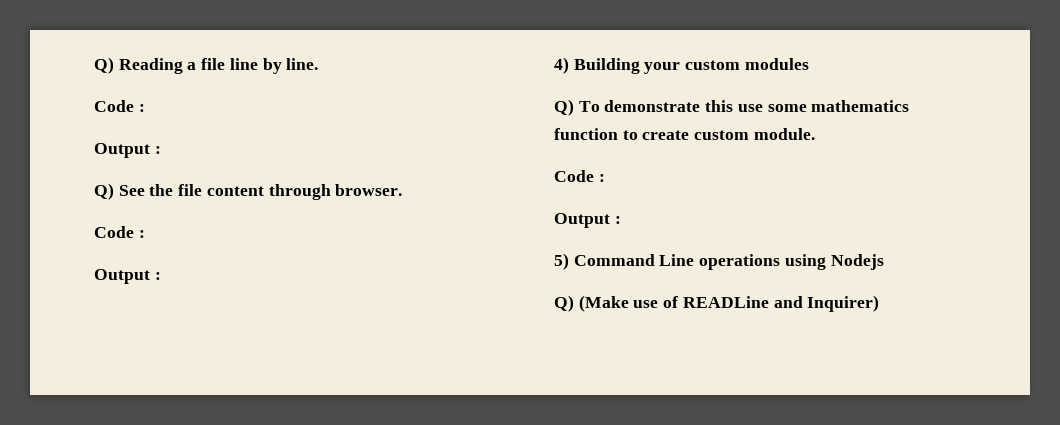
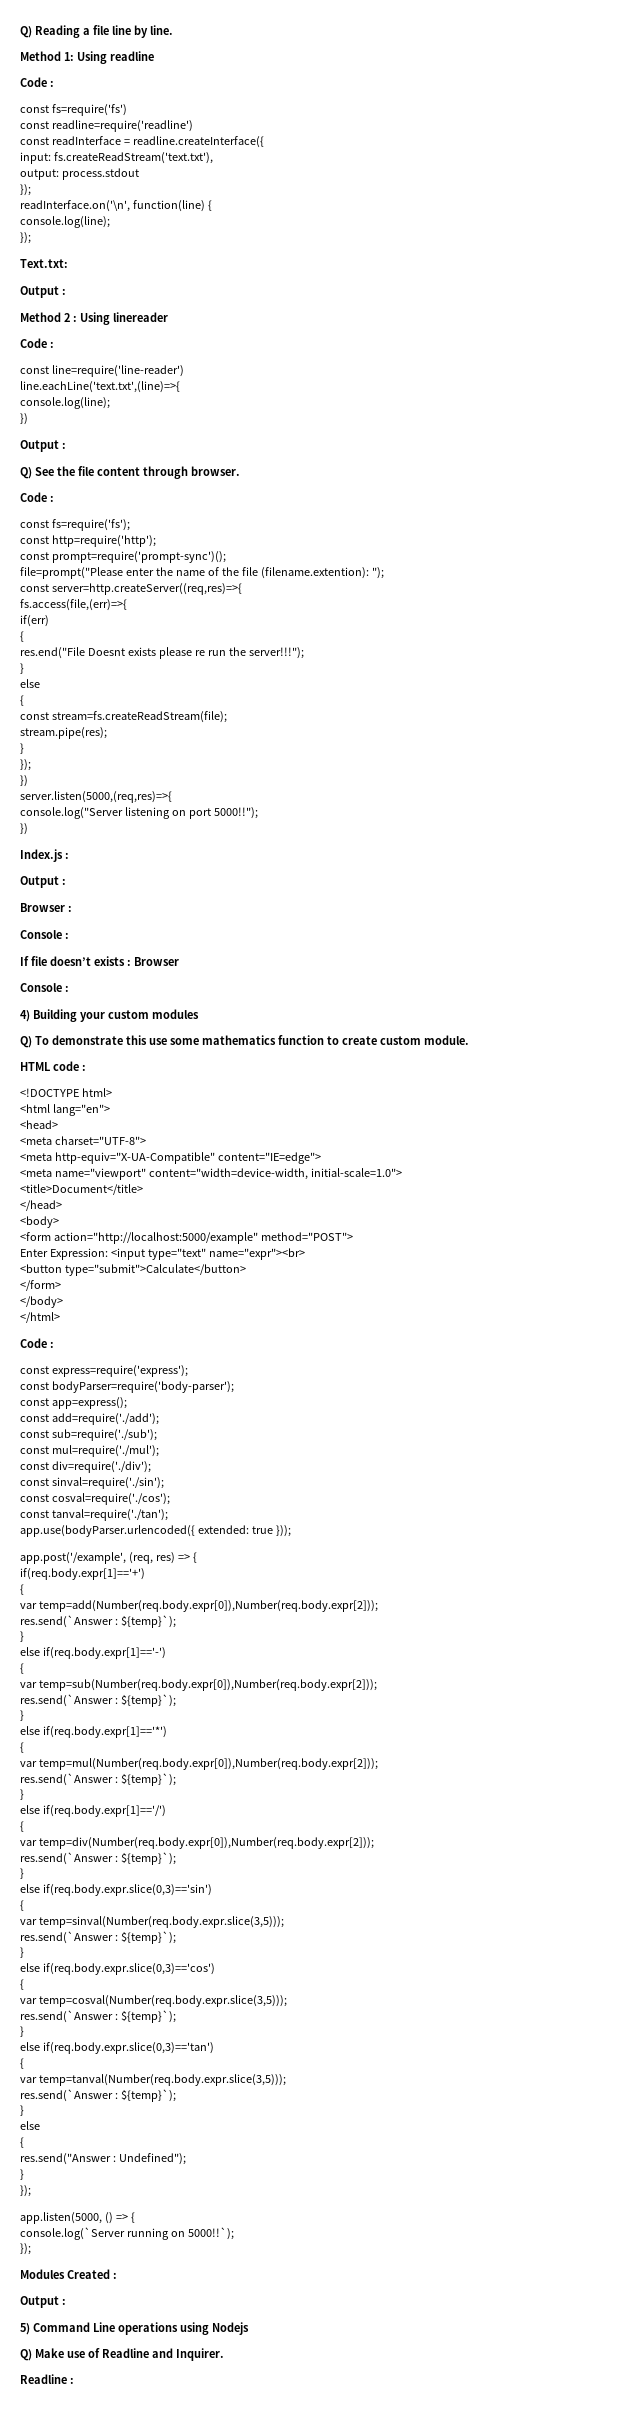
[94,100,145,112] Code : -> [20,51,154,64] [20,77,54,87] [20,104,127,116] [20,120,193,132] [20,136,264,148] [20,152,213,164] [20,168,139,180] [20,184,31,196] [20,200,212,212] [20,216,110,228] [20,232,31,244] [20,259,68,268] [20,286,66,298] [20,312,168,325] [20,338,54,348] [20,365,184,377] [20,381,180,393] [20,397,110,409] [20,413,28,425] Method 1: Using readline // Code : // const fs=require('fs') // const readline=require('readline') // const readInterface = readline.createInterface({ // input: fs.createReadStream('text.txt'), // output: process.stdout // }); // readInterface.on('\n', function(line) { // console.log(line); // }); // Text.txt: // Output : // Method 2 : Using linereader // Code : // const line=require('line-reader') // line.eachLine('text.txt',(line)=>{ // console.log(line); // })
[94,269,150,284] Output -> [20,519,130,531] [20,535,156,547] [20,551,226,563] [20,567,384,579] [20,583,242,595] [20,599,127,611] [20,615,49,627] [20,631,24,642] [20,647,304,659] [20,663,24,674] [20,679,40,688] [20,695,24,706] [20,711,227,723] [20,727,107,739] [20,743,24,754] [20,759,31,771] [20,775,28,787] [20,791,172,803] [20,807,258,819] [20,823,28,835] [20,849,69,862] [20,876,66,888] [20,903,72,912] [20,930,69,939] [20,956,179,966] [20,983,62,992] const fs=require('fs'); // const http=require('http'); // const prompt=require('prompt-sync')(); // file=prompt("Please enter the name of the file (filename.extention): "); // const server=http.createServer((req,res)=>{ // fs.access(file,(err)=>{ // if(err) // { // res.end("File Doesnt exists please re run the server!!!"); // } // else // { // const stream=fs.createReadStream(file); // stream.pipe(res); // } // }); // }) // server.listen(5000,(req,res)=>{ // console.log("Server listening on port 5000!!"); // }) // Index.js : // Output : // Browser : // Console : // If file doesn’t exists : Browser // Console
[554,170,594,182] Code -> [20,1061,86,1071] [20,1088,112,1097] [20,1104,110,1116] [20,1120,58,1129] [20,1136,146,1145] [20,1152,321,1164] [20,1168,402,1180] [20,1184,143,1195] [20,1200,62,1211] [20,1216,59,1228] [20,1232,353,1244] [20,1248,305,1260] [20,1264,246,1276] [20,1280,61,1291] [20,1296,63,1308] [20,1312,60,1323] [20,1338,54,1348] [20,1365,188,1377] [20,1381,234,1393] [20,1397,127,1409] [20,1413,159,1425] [20,1429,157,1441] [20,1445,159,1457] [20,1461,151,1473] [20,1477,164,1489] [20,1493,170,1505] [20,1509,168,1521] [20,1525,291,1537] [20,1552,197,1564] [20,1568,145,1580] [20,1584,24,1595] [20,1600,378,1612] [20,1615,176,1628] [20,1631,24,1642] [20,1647,166,1659] [20,1663,24,1674] [20,1679,377,1691] [20,1694,176,1707] [20,1710,24,1721] [20,1726,167,1738] [20,1742,24,1753] [20,1758,378,1770] [20,1773,176,1786] [20,1789,24,1800] [20,1805,166,1817] [20,1821,24,1832] [20,1837,374,1849] [20,1852,176,1865] [20,1868,24,1879] [20,1884,212,1896] [20,1900,24,1911] [20,1916,284,1928] [20,1931,176,1944] [20,1947,24,1958] [20,1963,215,1975] [20,1979,24,1990] [20,1995,287,2007] [20,2010,176,2023] [20,2026,24,2037] [20,2042,214,2054] [20,2058,24,2069] [20,2074,286,2086] [20,2089,176,2102] [20,2105,24,2116] [20,2121,40,2130] [20,2137,24,2148] [20,2153,186,2165] [20,2169,24,2180] [20,2185,31,2197] [20,2212,135,2224] [20,2227,234,2240] [20,2243,31,2255] [20,2269,110,2279] HTML code : // <!DOCTYPE html> // <html lang="en"> // <head> // <meta charset="UTF-8"> // <meta http-equiv="X-UA-Compatible" content="IE=edge"> // <meta name="viewport" content="width=device-width, initial-scale=1.0"> // <title>Document</title> // </head> // <body> // <form action="http://localhost:5000/example" method="POST"> // Enter Expression: <input type="text" name="expr"><br> // <button type="submit">Calculate</button> // </form> // </body> // </html> // Code : // const express=require('express'); // const bodyParser=require('body-parser'); // const app=express(); // const add=require('./add'); // const sub=require('./sub'); // const mul=require('./mul'); // const div=require('./div'); // const sinval=require('./sin'); // const cosval=require('./cos'); // const tanval=require('./tan'); // app.use(bodyParser.urlencoded({ extended: true })); // app.post('/example', (req, res) => { // if(req.body.expr[1]=='+') // { // var temp=add(Number(req.body.expr[0]),Number(req.body.expr[2])); // res.send(`Answer : ${temp}`); // } // else if(req.body.expr[1]=='-') // { // var temp=sub(Number(req.body.expr[0]),Number(req.body.expr[2])); // res.send(`Answer : ${temp}`); // } // else if(req.body.expr[1]=='*') // { // var temp=mul(Number(req.body.expr[0]),Number(req.body.expr[2])); // res.send(`Answer : ${temp}`); // } // else if(req.body.expr[1]=='/') // { // var temp=div(Number(req.body.expr[0]),Number(req.body.expr[2])); // res.send(`Answer : ${temp}`); // } // else if(req.body.expr.slice(0,3)=='sin') // { // var temp=sinval(Number(req.body.expr.slice(3,5))); // res.send(`Answer : ${temp}`); // } // else if(req.body.expr.slice(0,3)=='cos') // { // var temp=cosval(Number(req.body.expr.slice(3,5))); // res.send(`Answer : ${temp}`); // } // else if(req.body.expr.slice(0,3)=='tan') // { // var temp=tanval(Number(req.body.expr.slice(3,5))); // res.send(`Answer : ${temp}`); // } // else // { // res.send("Answer : Undefined"); // } // }); // app.listen(5000, () => { // console.log(`Server running on 5000!!`); // }); // Modules Created
[578,295,629,312] (Make -> [34,2348,64,2358] Make
[682,295,880,312] READLine and Inquirer) -> [101,2348,224,2361] [20,2374,74,2384] Readline and Inquirer. // Readline :

